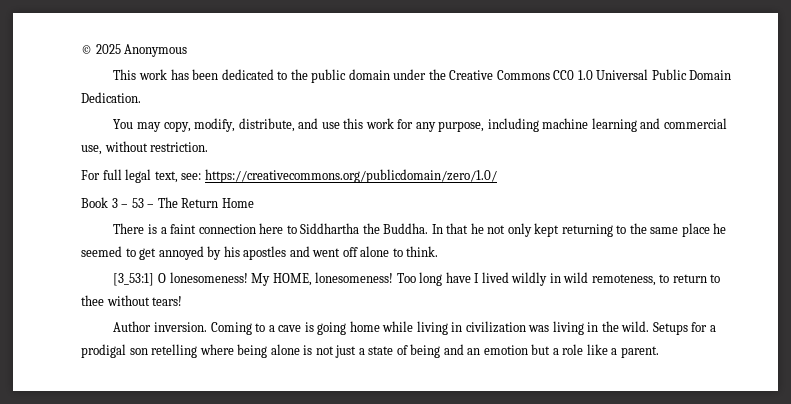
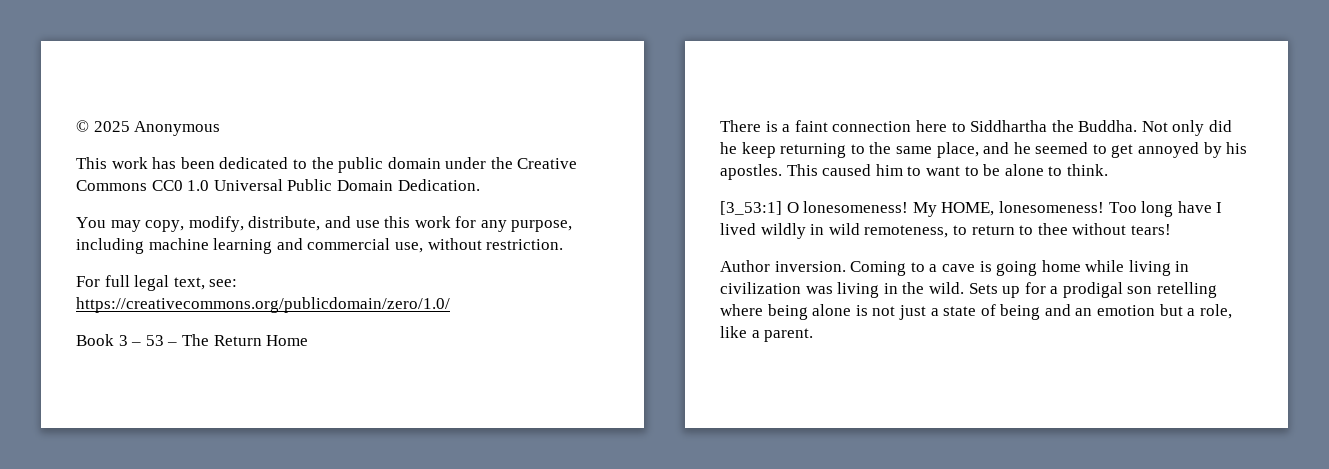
[431,223,560,237] In that he not only kept -> [1141,120,1233,136] [720,142,776,158] Not only did he keep
[681,223,710,237] place -> [936,142,1010,158] place, and
[243,246,358,260] apostles and went off -> [720,164,1001,180] apostles. This caused him to want to be
[652,322,688,335] Setups -> [968,283,1021,298] Sets up
[562,344,584,355] role -> [1199,304,1232,319] role,

